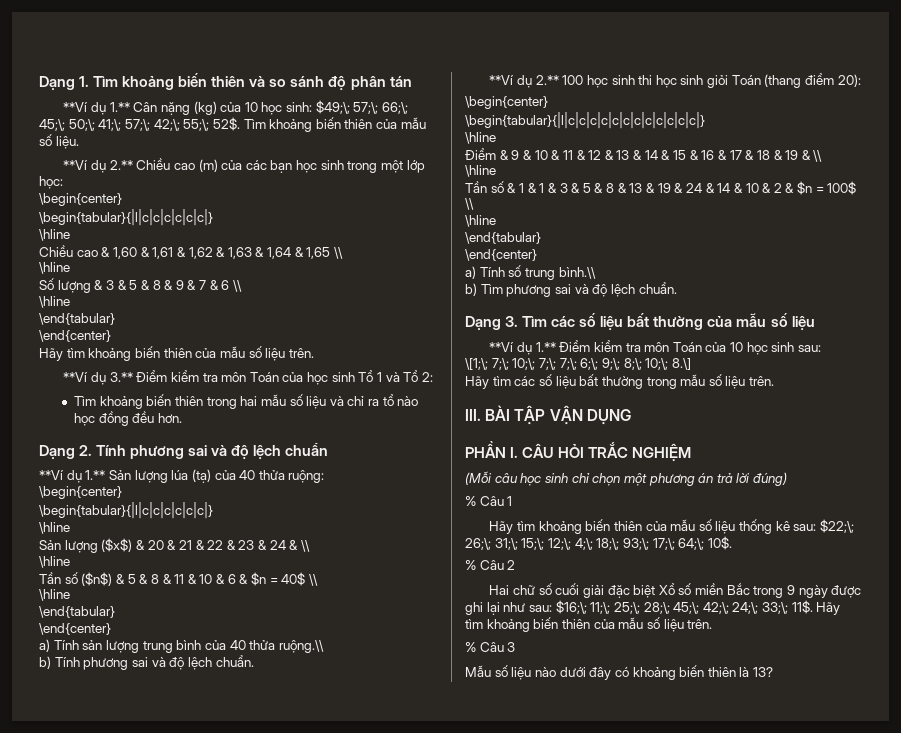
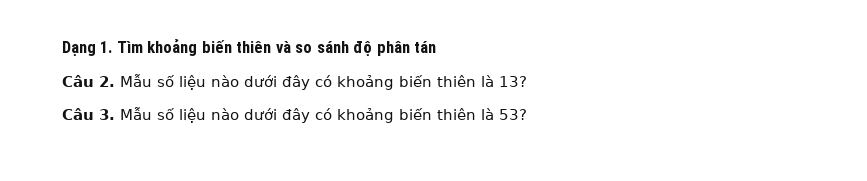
[63,100,409,115] [39,117,426,132] [39,134,79,149] [63,158,425,173] [39,176,63,189] [39,193,122,206] [39,209,213,226] [39,229,70,241] [39,245,344,259] [39,262,70,274] [39,278,243,293] [39,296,70,308] [39,313,115,325] [39,330,111,342] [39,346,314,361] [63,370,434,385] [74,394,419,409] [74,411,182,426] [39,442,329,460] [39,469,325,483] [39,486,122,499] [39,502,213,519] [39,522,70,534] [39,538,311,553] [39,556,70,568] [39,572,318,586] [39,589,70,601] [39,606,115,618] [39,623,111,635] [39,639,324,653] [39,655,254,670] [489,73,861,88] [465,96,548,109] [465,112,705,129] [465,132,496,144] [465,148,823,162] [465,165,496,177] [465,181,857,195] [465,198,474,210] [465,215,496,227] [465,232,541,244] [465,249,537,261] [465,265,596,280] [465,282,677,297] [465,313,815,331] [489,340,822,355] [465,358,691,370] [465,374,775,389] [465,405,631,425] [465,441,692,462] [465,471,788,486] [465,496,513,506] [489,519,855,534] [465,536,732,550] [465,560,516,570] [489,583,862,598] [465,600,841,615] [465,617,713,632] [465,642,516,652] **Ví dụ 1.** Cân nặng (kg) của 10 học sinh: $49;\; 57;\; 66;\; 45;\; 50;\; 41;\; 57;\; 42;\; 55;\; 52$. Tìm khoảng biến thiên của mẫu số liệu. // **Ví dụ 2.** Chiều cao (m) của các bạn học sinh trong một lớp học: // \begin{center} // \begin{tabular}{|l|c|c|c|c|c|c|} // \hline // Chiều cao & 1,60 & 1,61 & 1,62 & 1,63 & 1,64 & 1,65 \\ // \hline // Số lượng & 3 & 5 & 8 & 9 & 7 & 6 \\ // \hline // \end{tabular} // \end{center} // Hãy tìm khoảng biến thiên của mẫu số liệu trên. // **Ví dụ 3.** Điểm kiểm tra môn Toán của học sinh Tổ 1 và Tổ 2: // Tìm khoảng biến thiên trong hai mẫu số liệu và chỉ ra tổ nào học đồng đều hơn. // Dạng 2. Tính phương sai và độ lệch chuẩn // **Ví dụ 1.** Sản lượng lúa (tạ) của 40 thửa ruộng: // \begin{center} // \begin{tabular}{|l|c|c|c|c|c|c|} // \hline // Sản lượng ($x$) & 20 & 21 & 22 & 23 & 24 & \\ // \hline // Tần số ($n$) & 5 & 8 & 11 & 10 & 6 & $n = 40$ \\ // \hline // \end{tabular} // \end{center} // a) Tính sản lượng trung bình của 40 thửa ruộng.\\ // b) Tính phương sai và độ lệch chuẩn. // **Ví dụ 2.** 100 học sinh thi học sinh giỏi Toán (thang điểm 20): // \begin{center} // \begin{tabular}{|l|c|c|c|c|c|c|c|c|c|c|c|c|} // \hline // Điểm & 9 & 10 & 11 & 12 & 13 & 14 & 15 & 16 & 17 & 18 & 19 & \\ // \hline // Tần số & 1 & 1 & 3 & 5 & 8 & 13 & 19 & 24 & 14 & 10 & 2 & $n = 100$ \\ // \hline // \end{tabular} // \end{center} // a) Tính số trung bình.\\ // b) Tìm phương sai và độ lệch chuẩn. // Dạng 3. Tìm các số liệu bất thường của mẫu số liệu // **Ví dụ 1.** Điểm kiểm tra môn Toán của 10 học sinh sau: // \[1;\; 7;\; 10;\; 7;\; 7;\; 6;\; 9;\; 8;\; 10;\; 8.\] // Hãy tìm các số liệu bất thường trong mẫu số liệu trên. // III. BÀI TẬP VẬN DỤNG // PHẦN I. CÂU HỎI TRẮC NGHIỆM // (Mỗi câu học sinh chỉ chọn một phương án trả lời đúng) // % Câu 1 // Hãy tìm khoảng biến thiên của mẫu số liệu thống kê sau: $22;\; 26;\; 31;\; 15;\; 12;\; 4;\; 18;\; 93;\; 17;\; 64;\; 10$. // % Câu 2 // Hai chữ số cuối giải đặc biệt Xổ số miền Bắc trong 9 ngày được ghi lại như sau: $16;\; 11;\; 25;\; 28;\; 45;\; 42;\; 24;\; 33;\; 11$. Hãy tìm khoảng biến thiên của mẫu số liệu trên. // % Câu 3 // -> [62,75,115,87] Câu 2.
(774, 672) none -> [62,107,527,123] // Câu 3. Mẫu số liệu nào dưới đây có khoảng biến thiên là 53?

